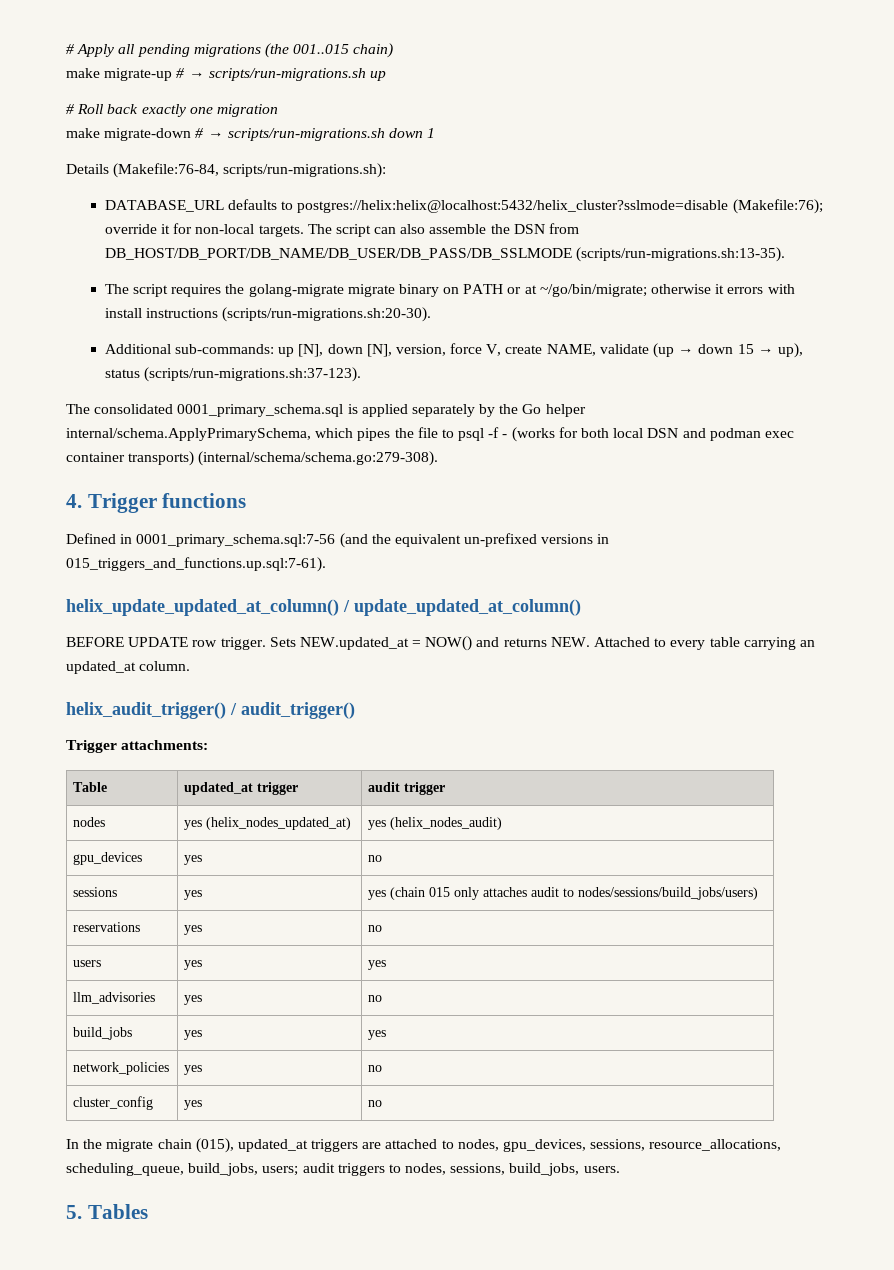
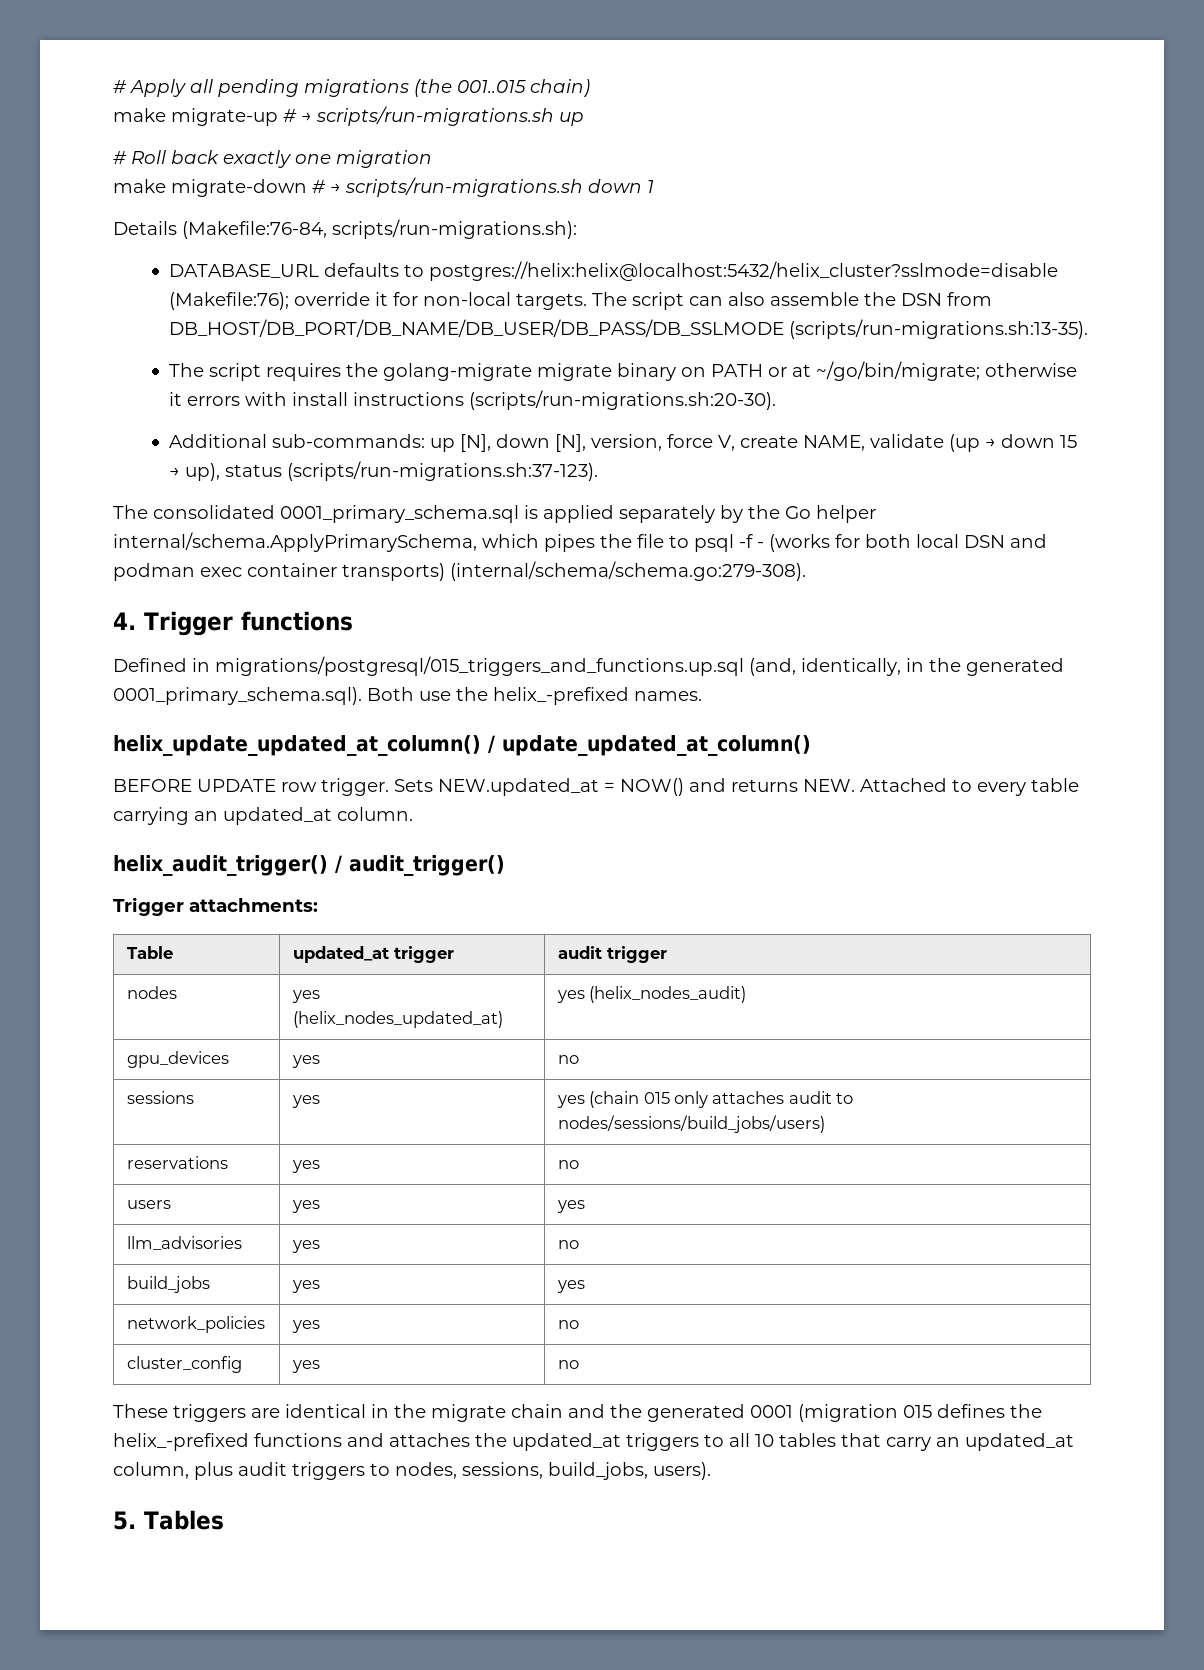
[136,533,610,548] [66,557,326,572] 0001_primary_schema.sql:7-56 (and the equivalent un-prefixed versions in 015_triggers_and_functions.up.sql:7-61). -> [215,656,1064,676] [113,687,702,705] migrations/postgresql/015_triggers_and_functions.up.sql (and, identically, in the generated 0001_primary_schema.sql). Both use the helix_-prefixed names.
[66,1138,782,1153] [66,1163,299,1176] In the migrate chain (015), updated_at triggers are attached to nodes, gpu_devices, sessions, resource_allocations, scheduling_queue, build_jobs, users; -> [113,1404,1042,1422] [113,1433,1074,1451] [113,1462,233,1480] These triggers are identical in the migrate chain and the generated 0001 (migration 015 defines the helix_-prefixed functions and attaches the updated_at triggers to all 10 tables that carry an updated_at column, plus
[583,1166,620,1173] users. -> [653,1462,711,1480] users).

